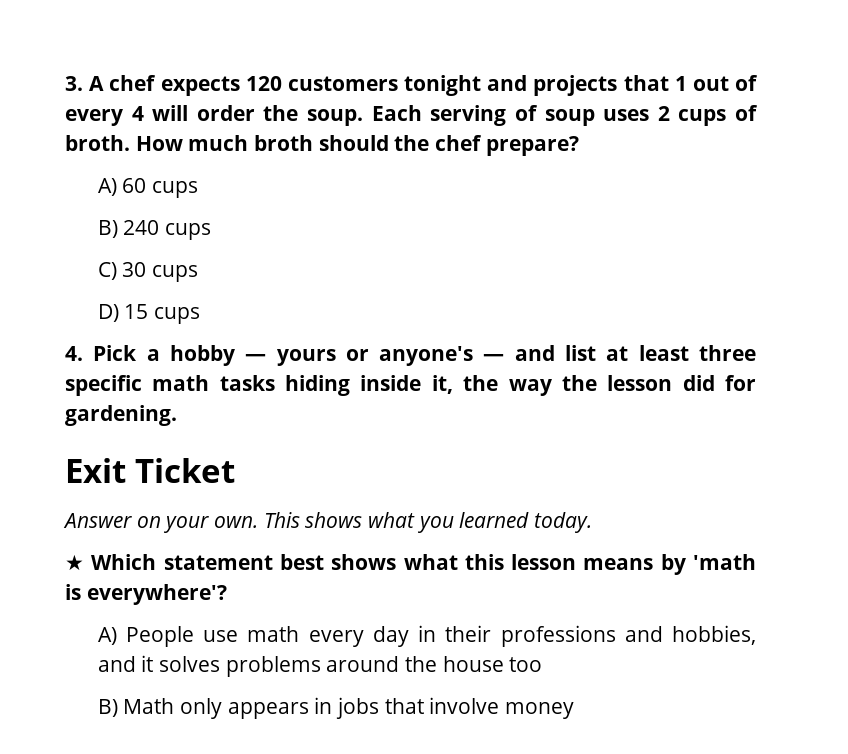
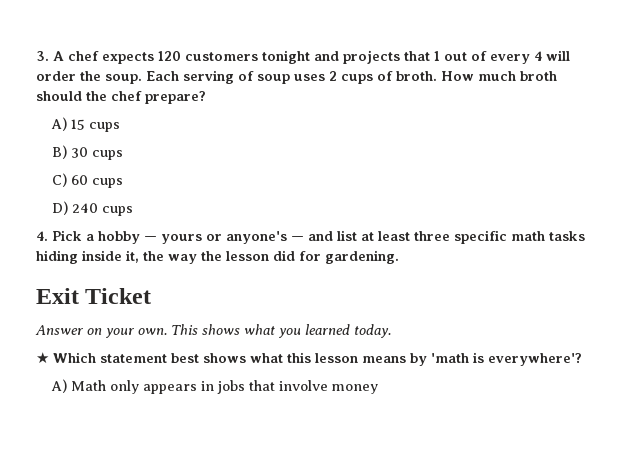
(117, 187) none -> [71,119,121,132] [52,145,124,160] [52,173,68,187] 15 cups // B) 30 cups // C)
[97,220,118,238] B) -> [52,201,69,215] D)
[97,262,199,282] [97,304,201,324] // C) 30 cups // D) 15 cups -> (134, 211) none
[125,625,756,647] [97,655,543,677] [97,699,118,717] People use math every day in their professions and hobbies, and it solves problems around the house too // B) -> (68, 386) none

